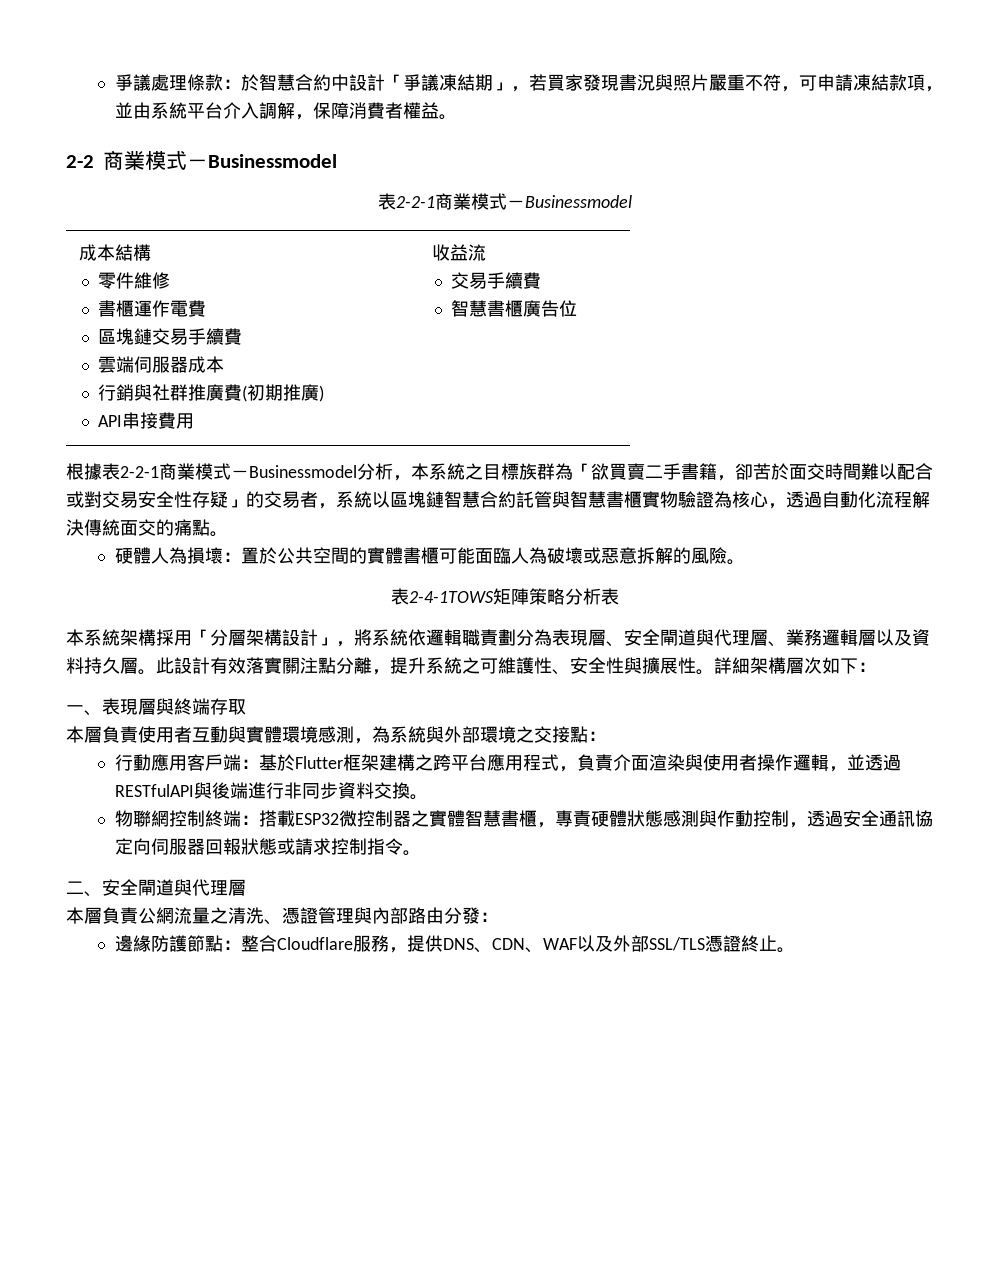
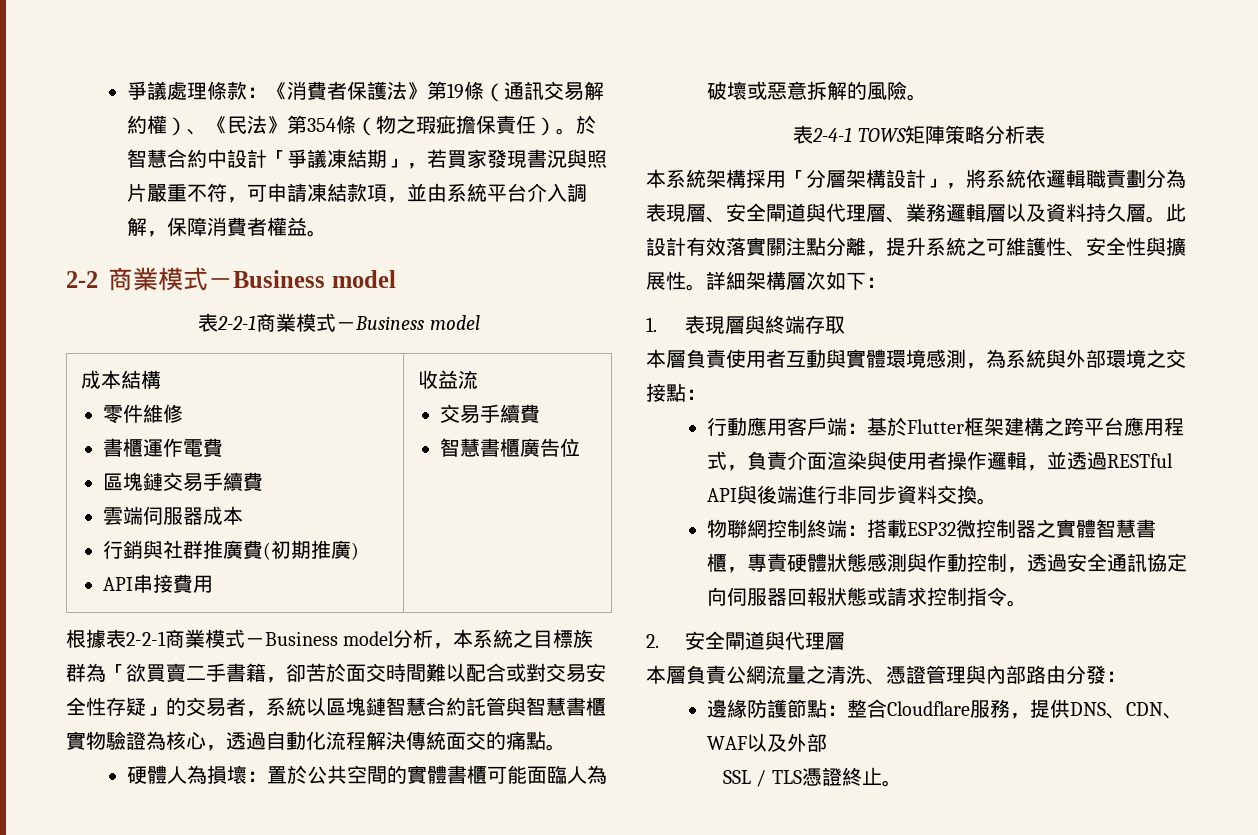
(241, 84) none -> [266,81,604,102] [126,115,576,136] 《消費者保護法》第19條（通訊交易解約權）、《民法》第354條（物之瑕疵擔保責任）。
[208,154,337,168] [378,193,632,210] Businessmodel // 表2-2-1商業模式－Businessmodel -> [233,270,396,288] [198,313,480,332] Business model // 表2-2-1商業模式－Business model
[249,465,357,478] Businessmodel -> [265,631,395,646] Business model
[409,591,494,603] 2-4-1TOWS -> [812,127,906,142] 2-4-1 TOWS
[66,705,102,716] 一、 -> [646,317,657,332] 1.
[114,784,194,797] RESTfulAPI -> [1106,453,1173,468] [706,488,737,502] RESTful API
[66,881,102,897] 二、 -> [646,634,659,648] 2.
[648,937,705,951] SSL/TLS -> [723,770,802,787] // SSL / TLS

